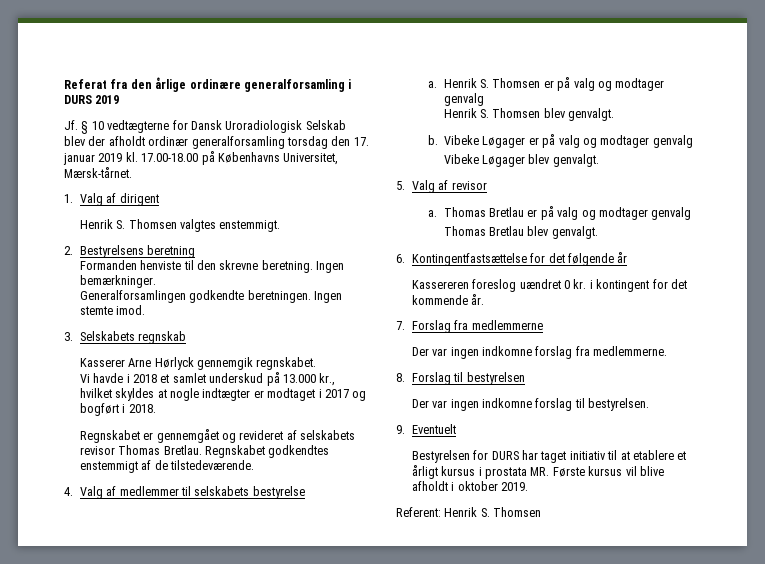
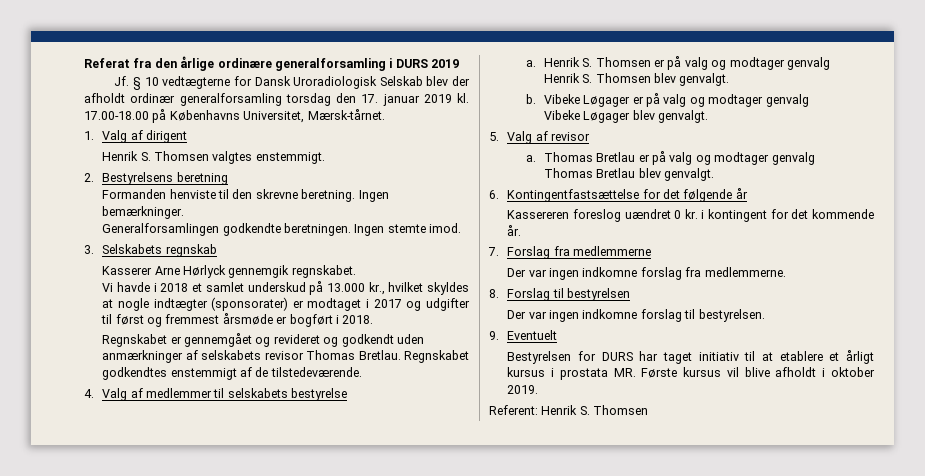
(251, 394) none -> [211,297,289,311] (sponsorater)
(367, 396) none -> [425,298,470,311] [101,313,288,327] udgifter til først og fremmest årsmøde er
(284, 435) none -> [323,334,424,347] [102,350,184,363] og godkendt uden anmærkninger

